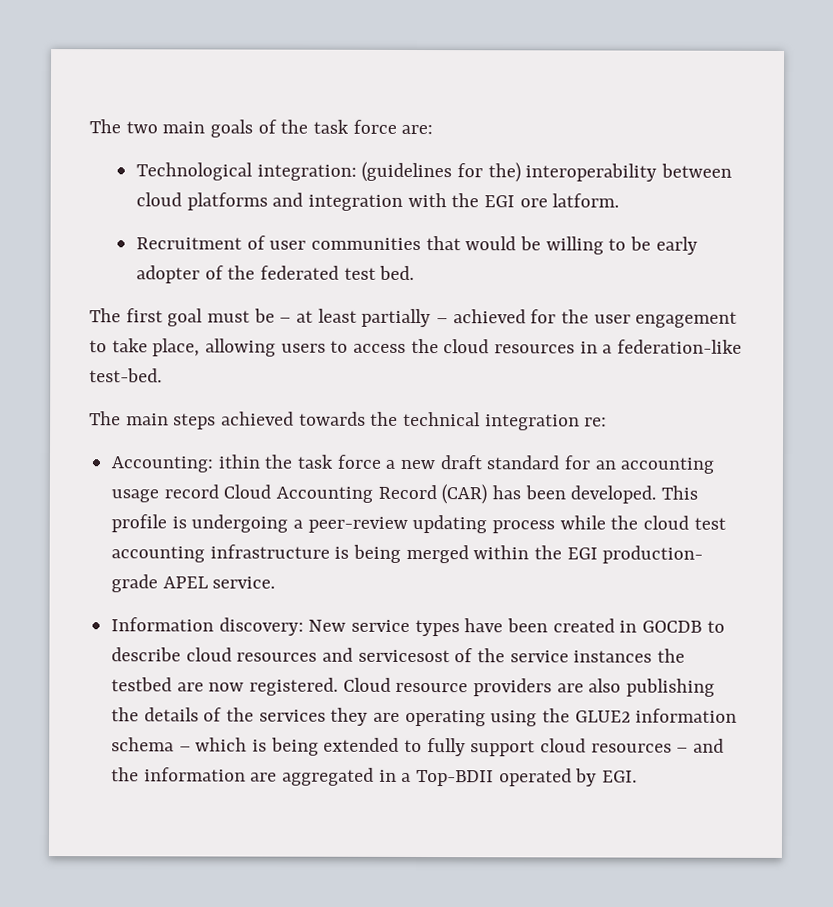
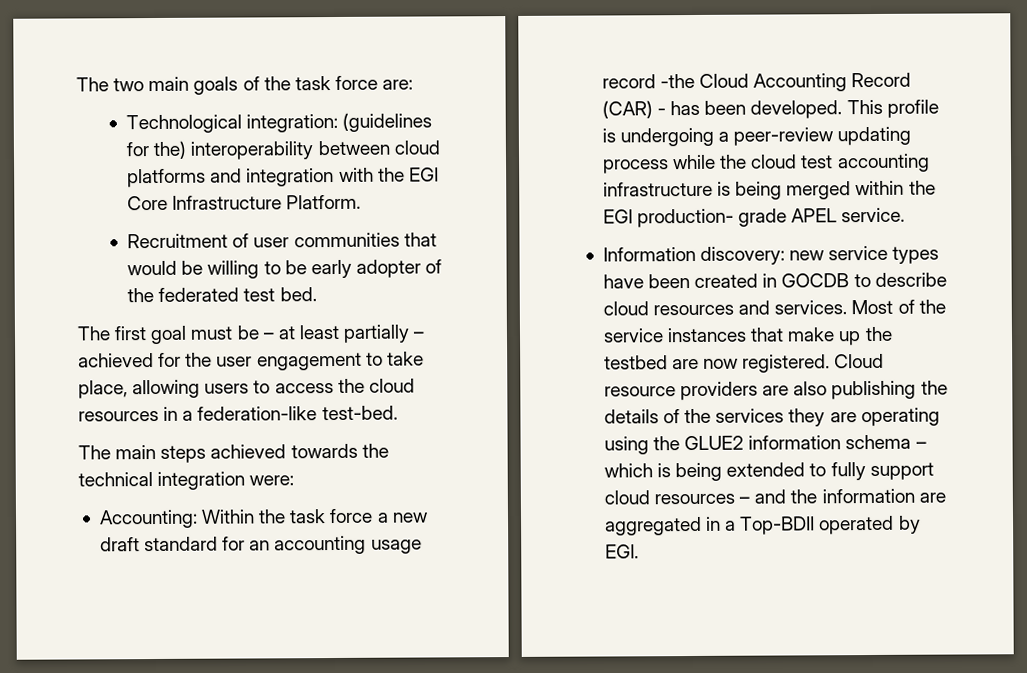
[519,193,620,208] ore latform. -> [127,194,362,211] Core Infrastructure Platform.
[584,417,608,427] re: -> [249,475,295,486] were:
[217,454,260,469] ithin -> [201,509,256,524] Within
(219, 491) none -> [660,73,696,89] -the
(488, 494) none -> [657,108,667,116] -
[308,619,347,632] New -> [789,250,825,261] new
[357,649,450,663] servicesost -> [774,299,894,315] services. Most
(653, 656) none -> [750,327,862,346] that make up

